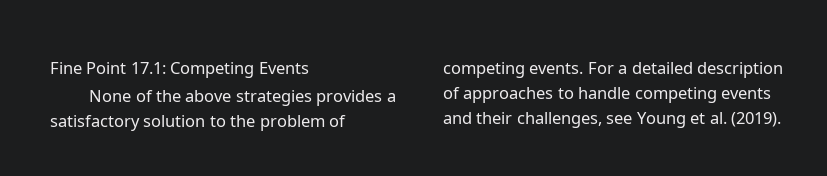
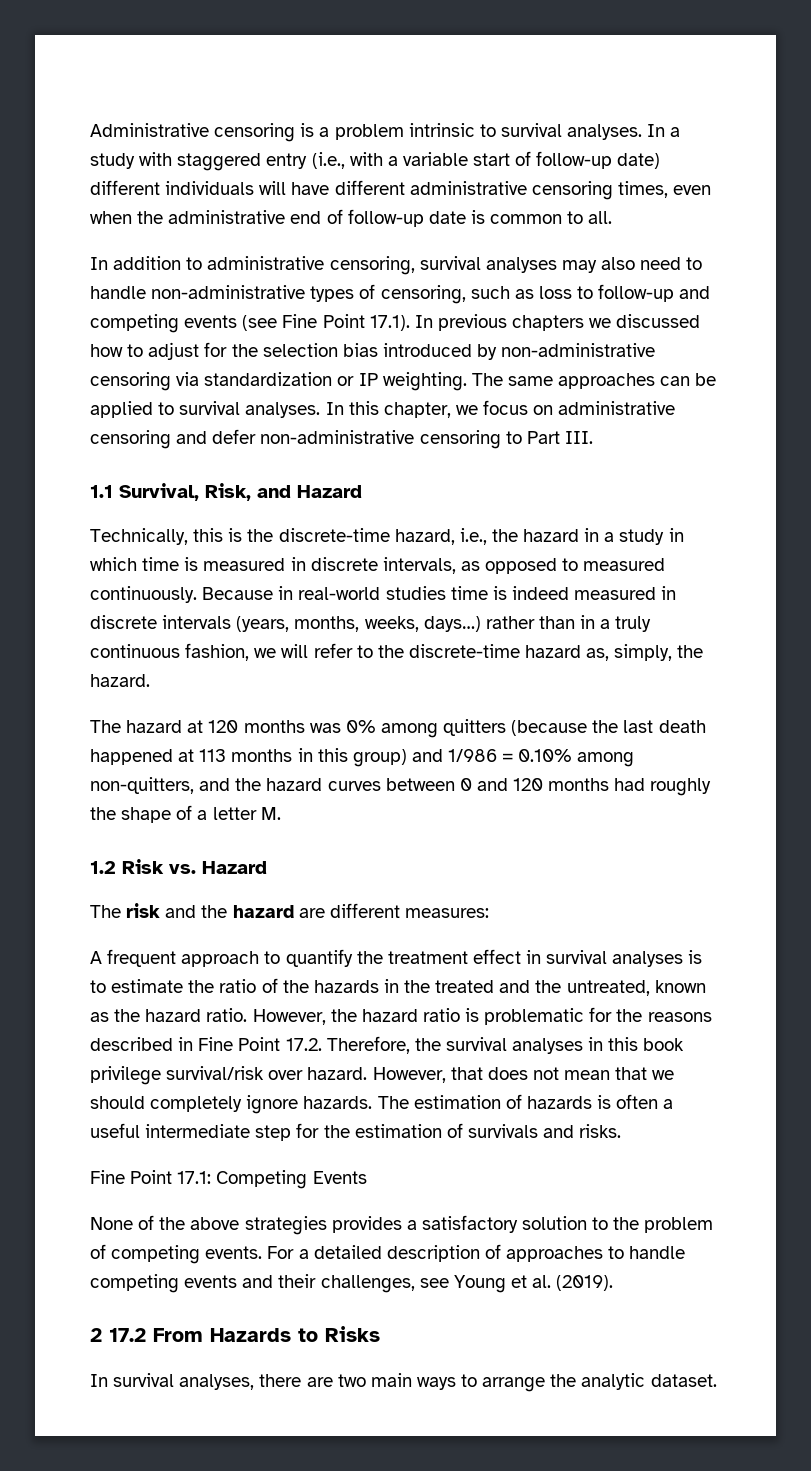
(50, 68) none -> [90,123,681,142] [90,151,661,171] [90,180,712,200] [90,209,613,227] [90,256,703,275] [90,284,711,304] [90,314,701,333] [90,342,656,360] [90,372,717,391] [90,400,676,418] [90,429,593,449] [90,483,362,501] [90,528,684,545] [90,557,666,574] [90,586,677,603] [90,615,652,632] [90,643,704,661] [90,674,150,687] [90,719,706,738] [90,748,635,767] [90,777,712,796] [90,805,281,823] [90,859,267,874] [90,903,489,918] [90,949,703,967] [90,978,706,996] [90,1007,712,1025] [90,1036,685,1054] [90,1066,675,1085] [90,1094,674,1114] [90,1123,622,1141] Administrative censoring is a problem intrinsic to survival analyses. In a study with staggered entry (i.e., with a variable start of follow-up date) different individuals will have different administrative censoring times, even when the administrative end of follow-up date is common to all. // In addition to administrative censoring, survival analyses may also need to handle non-administrative types of censoring, such as loss to follow-up and competing events (see Fine Point 17.1). In previous chapters we discussed how to adjust for the selection bias introduced by non-administrative censoring via standardization or IP weighting. The same approaches can be applied to survival analyses. In this chapter, we focus on administrative censoring and defer non-administrative censoring to Part III. // 1.1 Survival, Risk, and Hazard // Technically, this is the discrete-time hazard, i.e., the hazard in a study in which time is measured in discrete intervals, as opposed to measured continuously. Because in real-world studies time is indeed measured in discrete intervals (years, months, weeks, days…) rather than in a truly continuous fashion, we will refer to the discrete-time hazard as, simply, the hazard. // The hazard at 120 months was 0% among quitters (because the last death happened at 113 months in this group) and 1/986 = 0.10% among non-quitters, and the hazard curves between 0 and 120 months had roughly the shape of a letter M. // 1.2 Risk vs. Hazard // The risk and the hazard are different measures: // A frequent approach to quantify the treatment effect in survival analyses is to estimate the ratio of the hazards in the treated and the untreated, known as the hazard ratio. However, the hazard ratio is problematic for the reasons described in Fine Point 17.2. Therefore, the survival analyses in this book privilege survival/risk over hazard. However, that does not mean that we should completely ignore hazards. The estimation of hazards is often a useful intermediate step for the estimation of survivals and risks. //
(782, 119) none -> [90,1326,380,1342] [90,1373,717,1392] // 2 17.2 From Hazards to Risks // In survival analyses, there are two main ways to arrange the analytic dataset.

